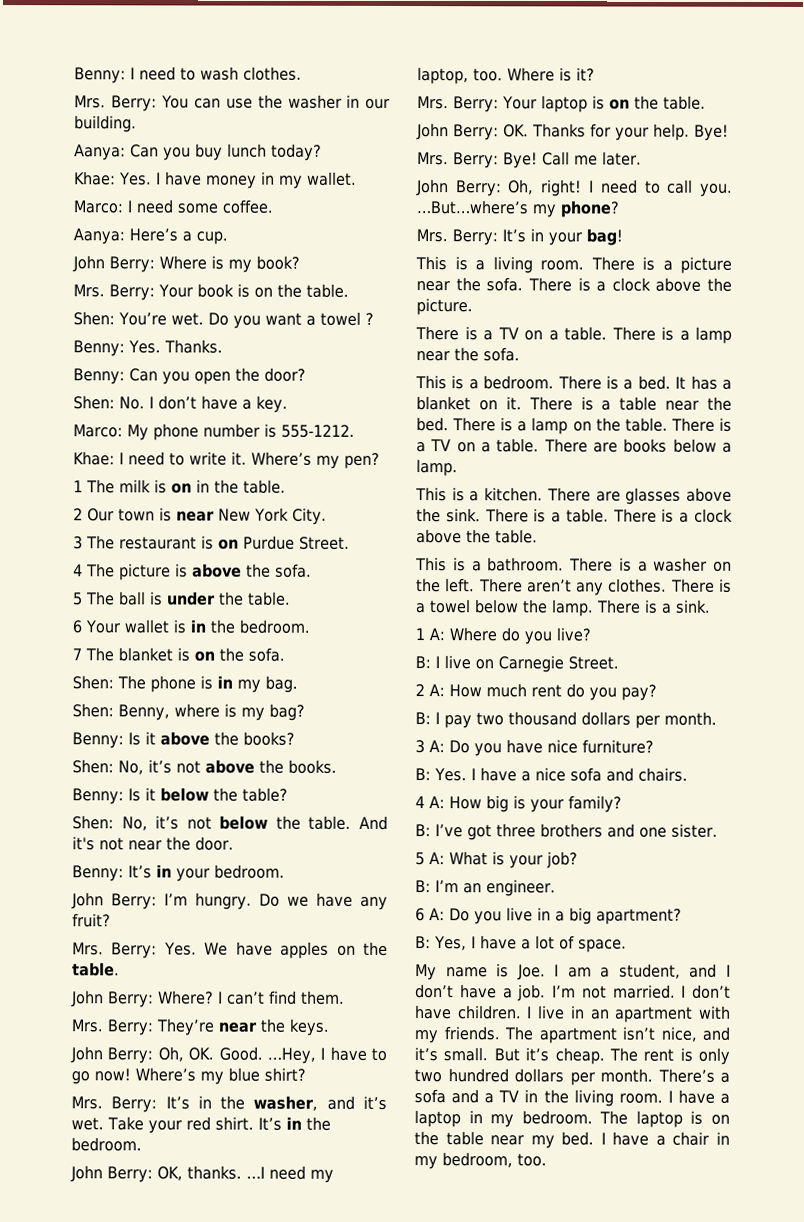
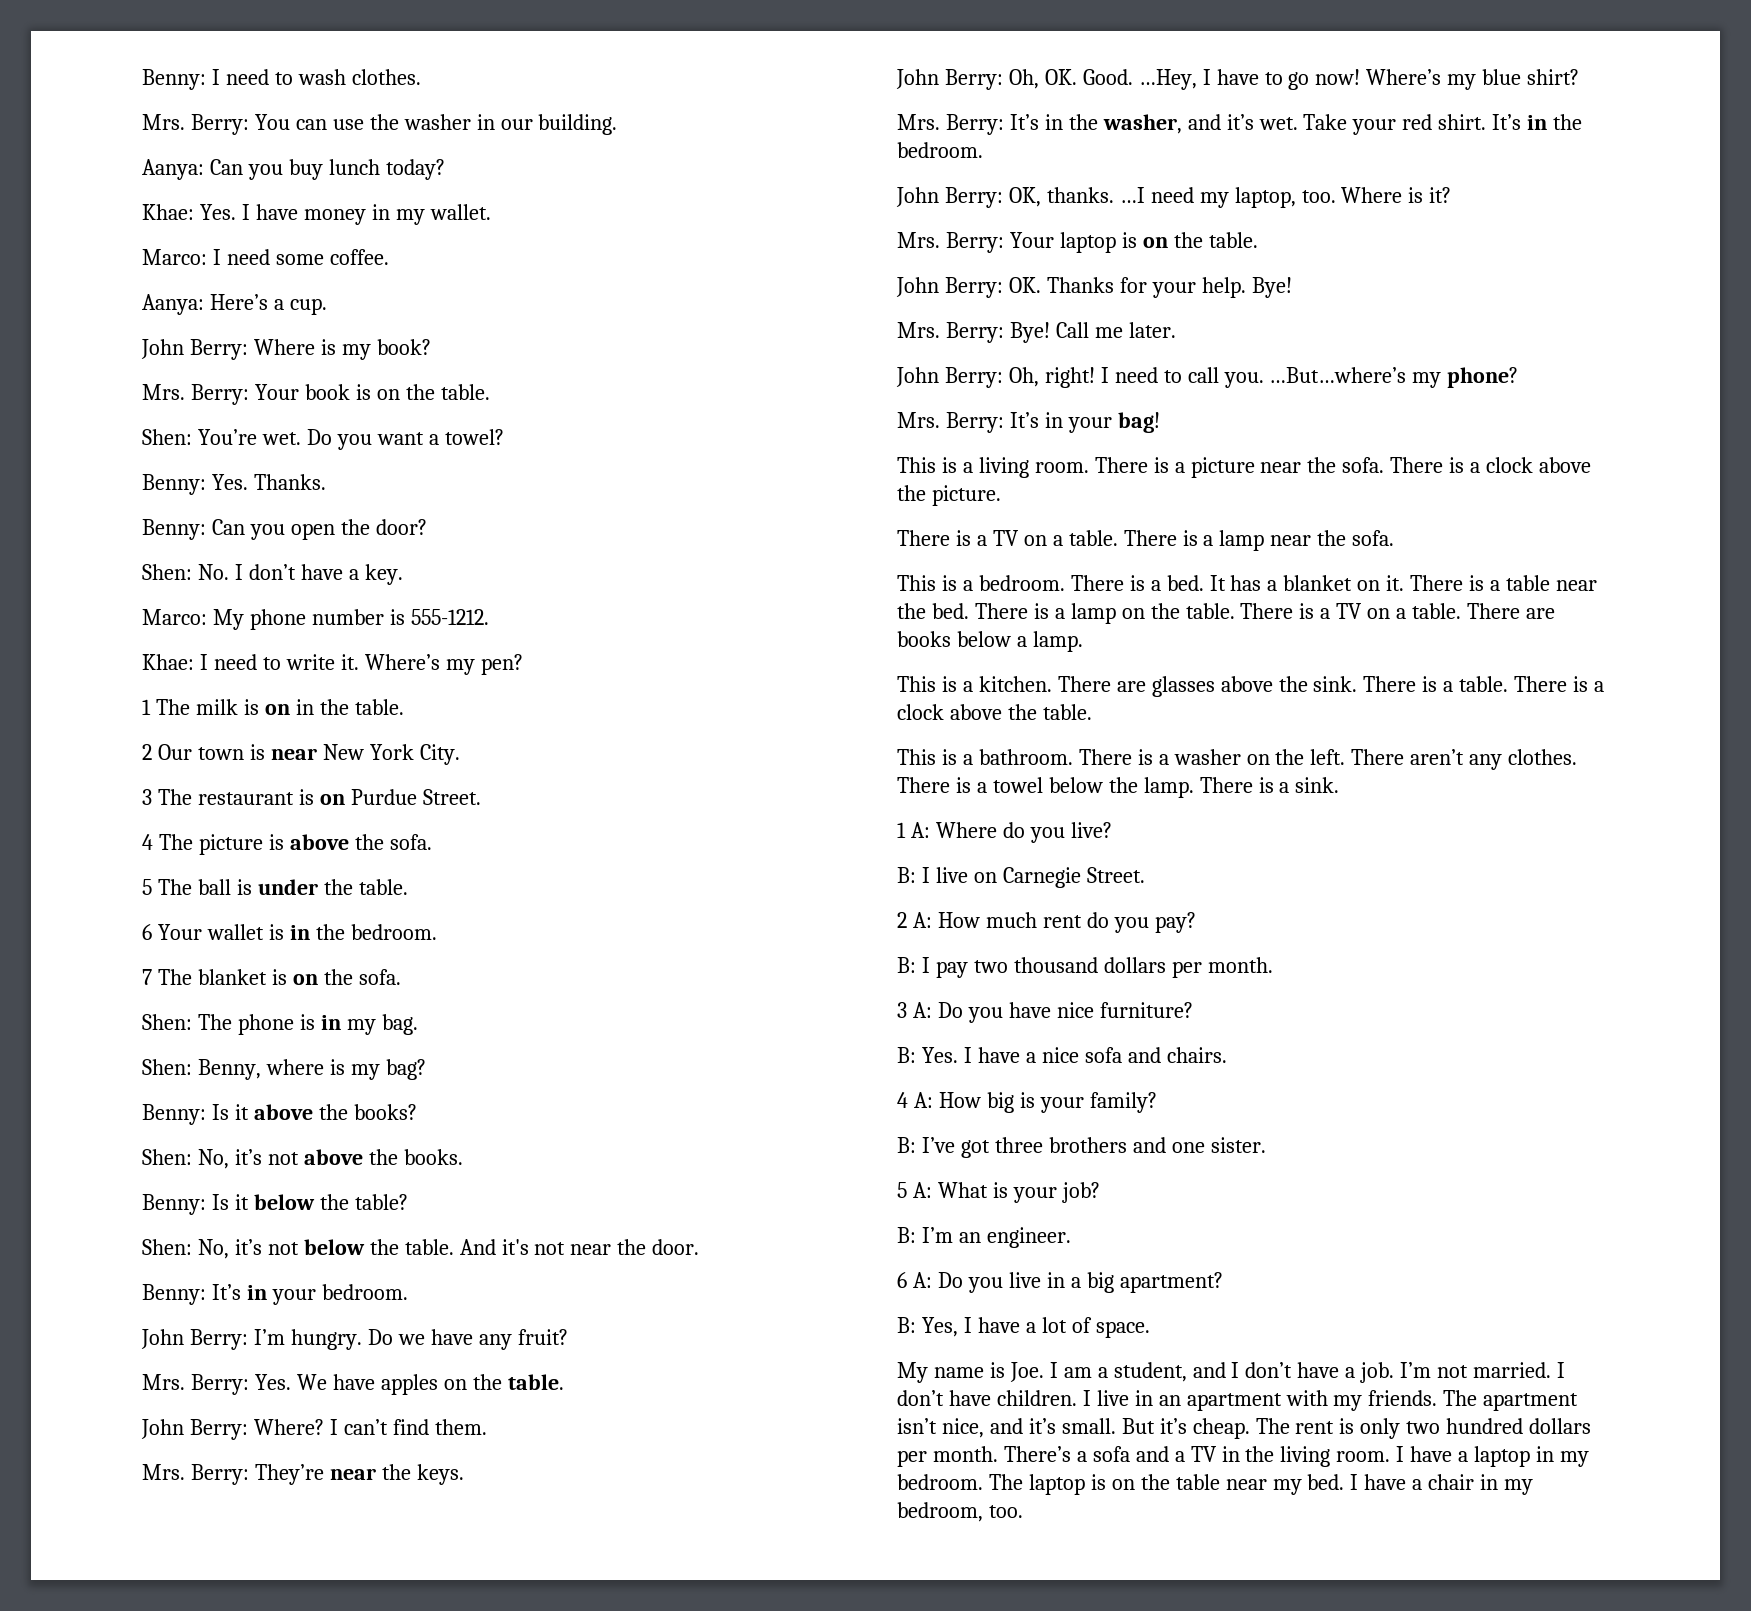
[319,311,374,326] towel ? -> [444,429,504,445] towel?

